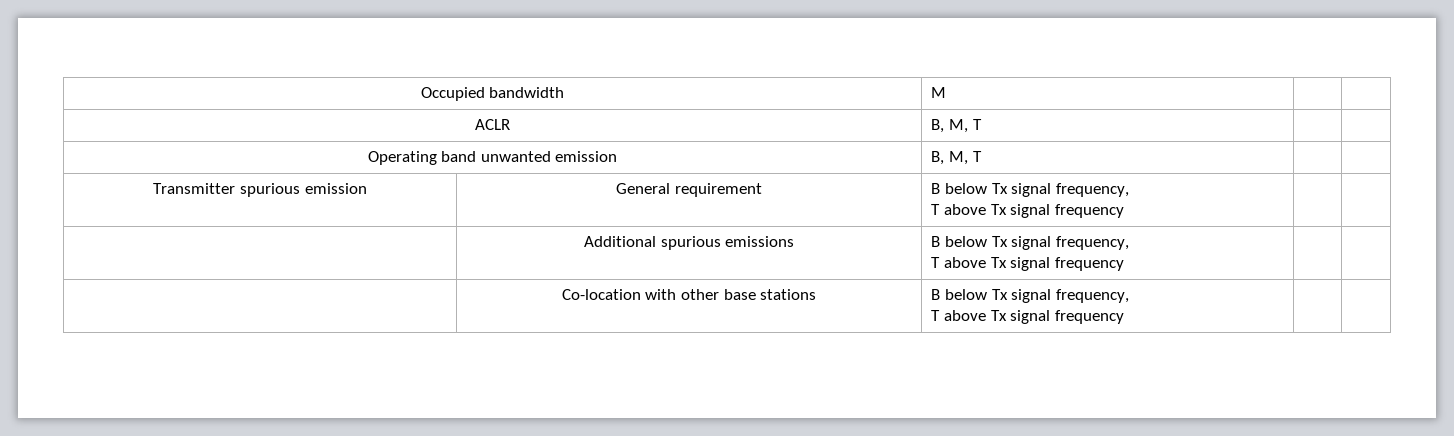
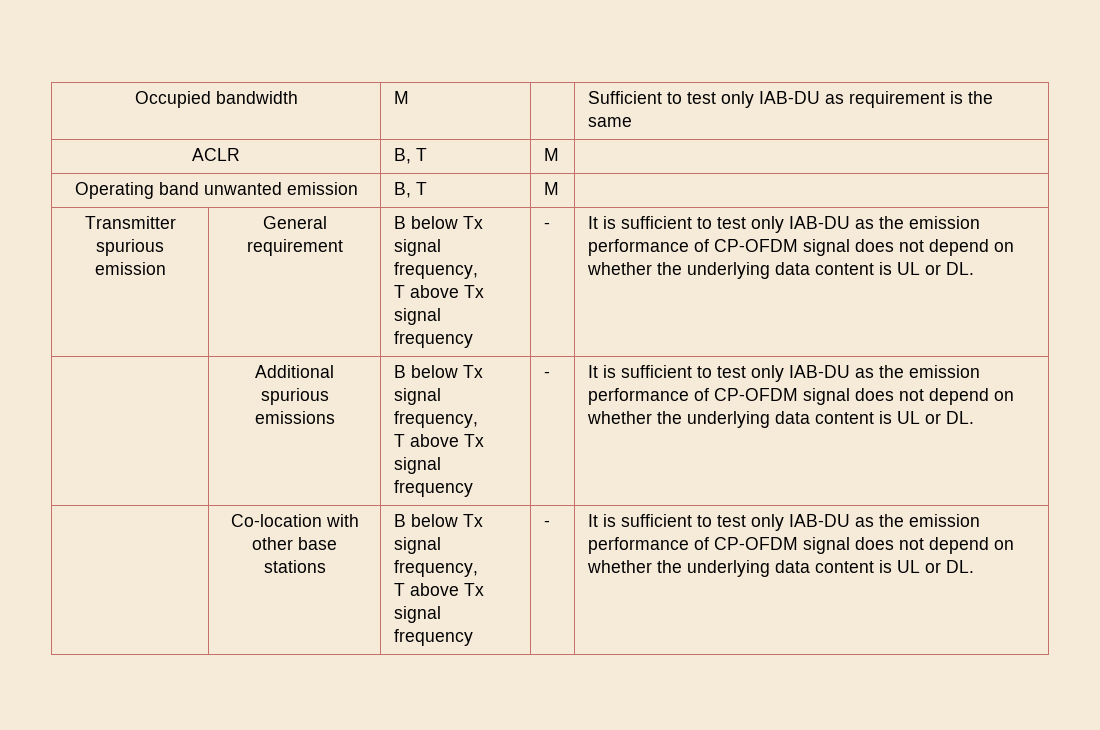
(947, 92) none -> [587,91,993,108] [587,117,632,127] Sufficient to test only IAB-DU as requirement is the same
[948,119,982,133] M, T | -> [415,148,427,161] [543,148,559,161] T | M
[948,151,982,165] M, T | -> [415,182,427,195] [543,182,559,195] T | M
(1124, 211) | -> [543,222,550,229] [587,216,980,233] [587,239,1014,256] [586,262,974,279] - | It is sufficient to test only IAB-DU as the emission performance of CP-OFDM signal does not depend on whether the underlying data content is UL or DL.
(1124, 264) | -> [543,371,550,378] [587,365,980,382] [587,388,1014,405] [586,411,974,428] - | It is sufficient to test only IAB-DU as the emission performance of CP-OFDM signal does not depend on whether the underlying data content is UL or DL.
(1124, 317) | -> [543,520,550,527] [587,514,980,531] [587,537,1014,554] [586,560,974,577] - | It is sufficient to test only IAB-DU as the emission performance of CP-OFDM signal does not depend on whether the underlying data content is UL or DL.

